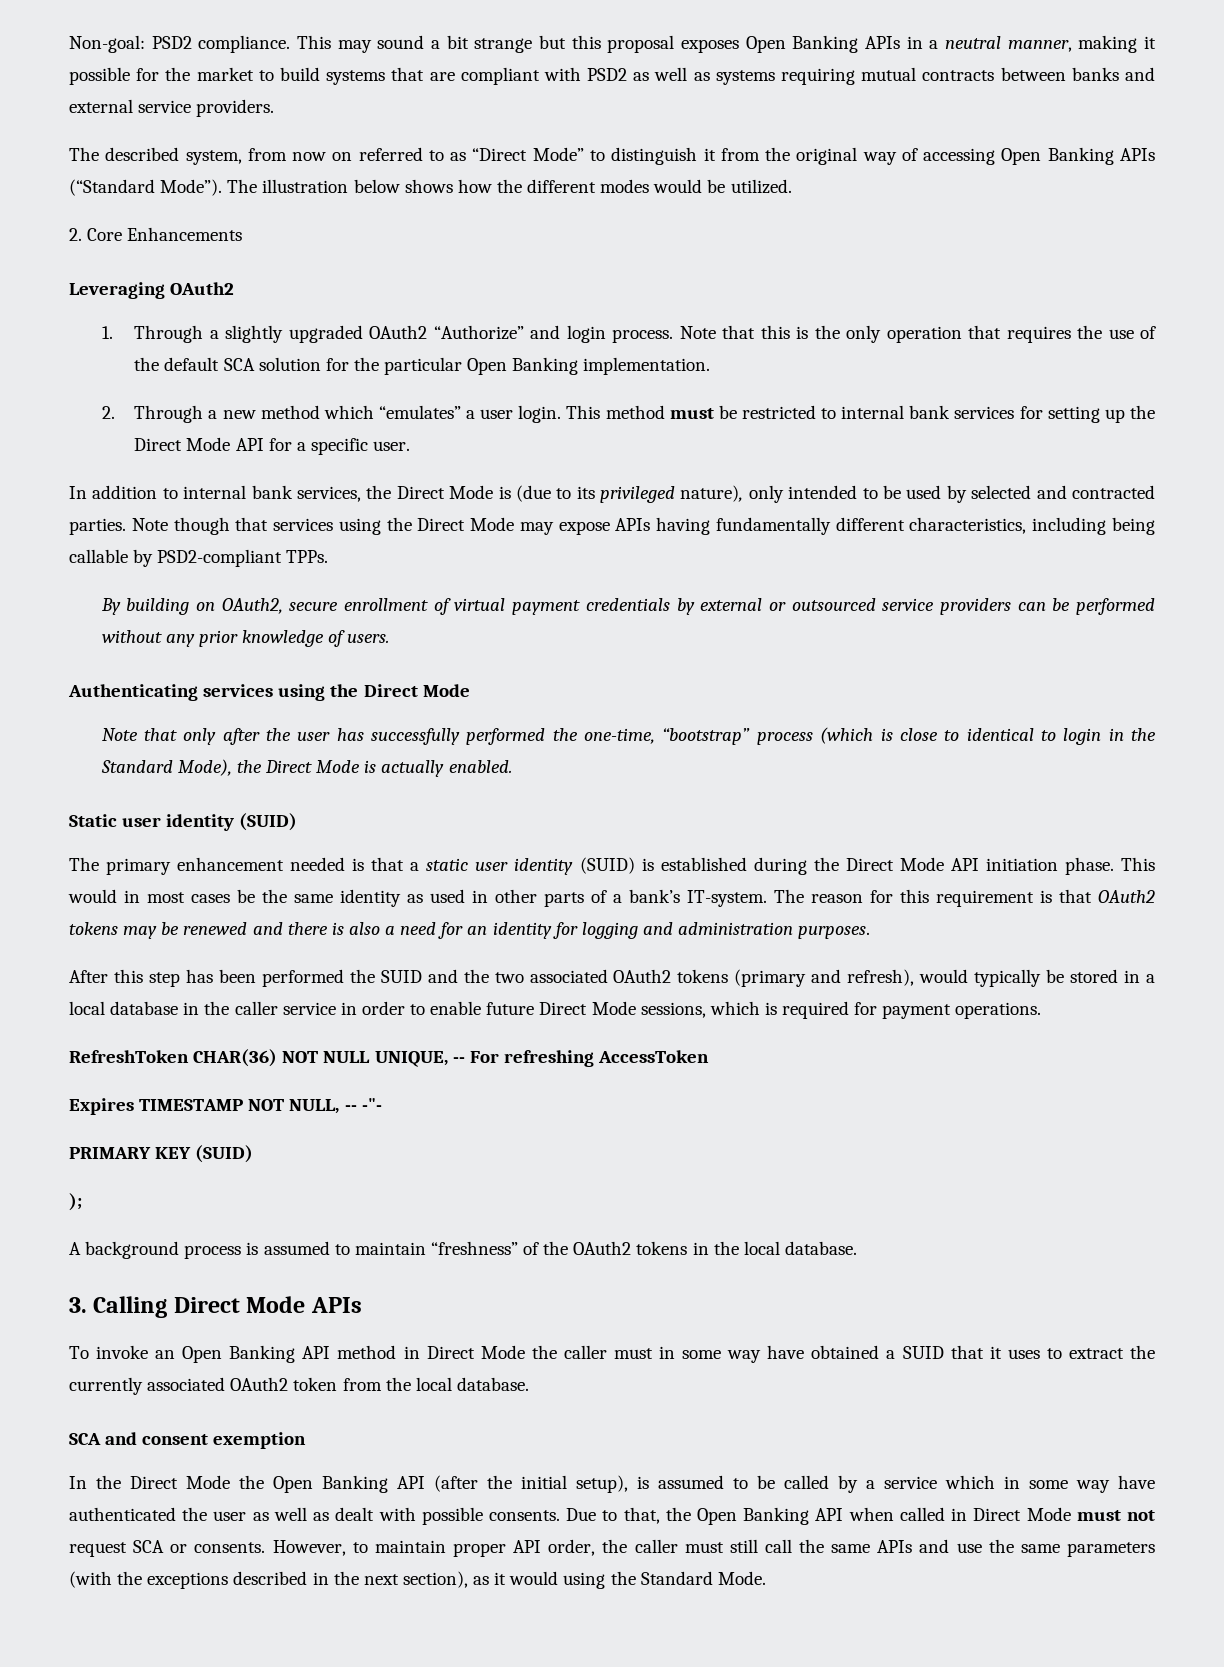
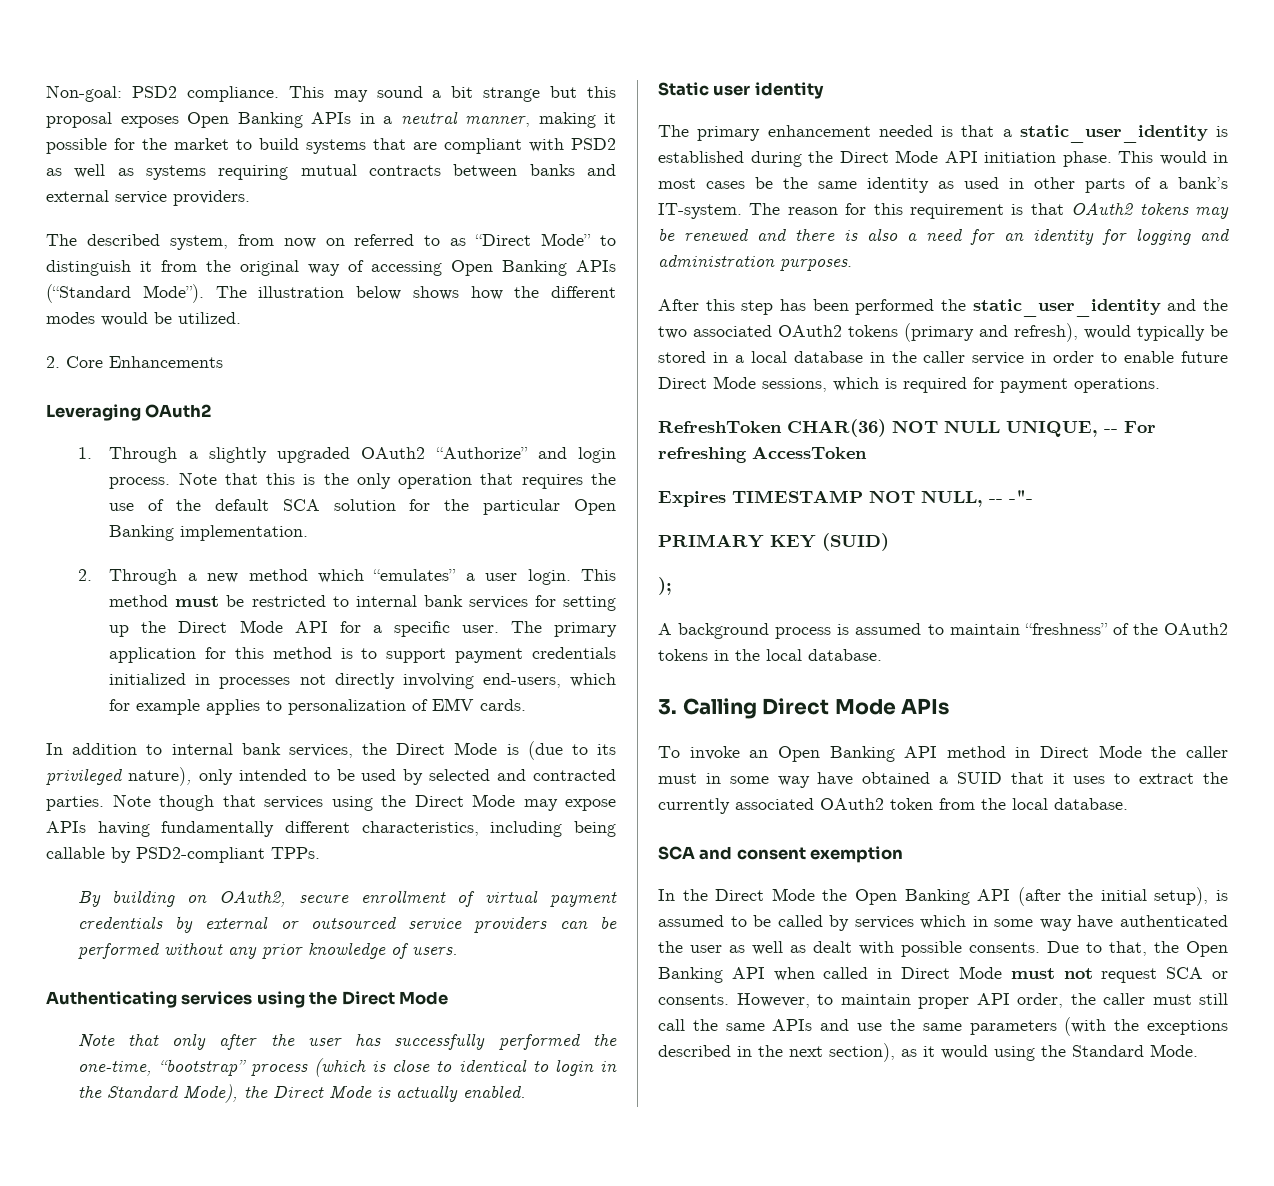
(411, 446) none -> [510,621,617,637] [109,647,616,663] [109,673,616,689] [109,698,527,715] The primary application for this method is to support payment credentials initialized in processes not directly involving end-users, which for example applies to personalization of EMV cards.
[239,813,298,831] (SUID) -> (824, 90) none
[426,857,635,875] static user identity (SUID) -> [1019,125,1208,143] static_user_identity
[380,970,422,983] SUID -> [972,299,1161,317] static_user_identity
[866,1476,937,1489] a service -> [854,916,914,929] services

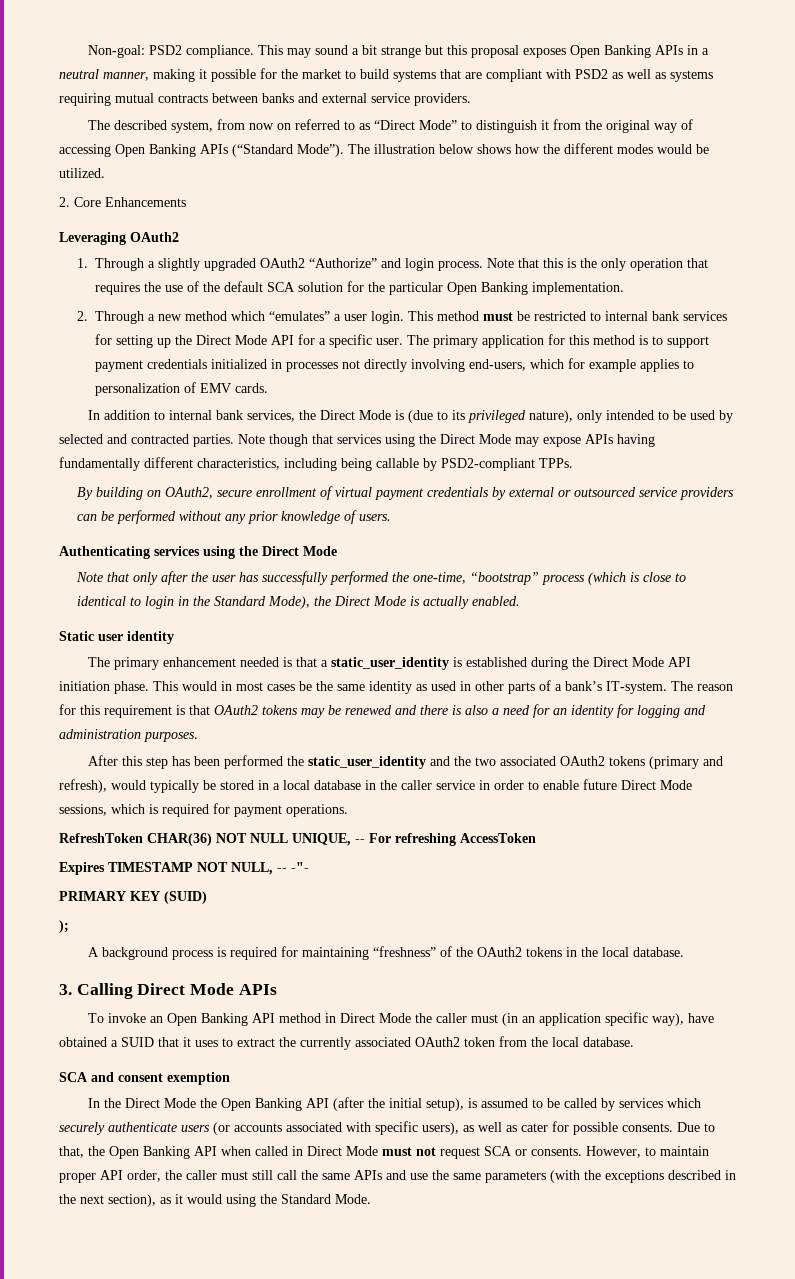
[855,623,1020,635] assumed to maintain -> [230,946,370,960] required for maintaining
[705,773,810,788] in some way -> [502,1012,685,1026] (in an application specific way),
[972,915,1228,931] [658,941,894,955] in some way have authenticated the user as well as dealt with -> [59,1121,569,1135] securely authenticate users (or accounts associated with specific users), as well as cater for

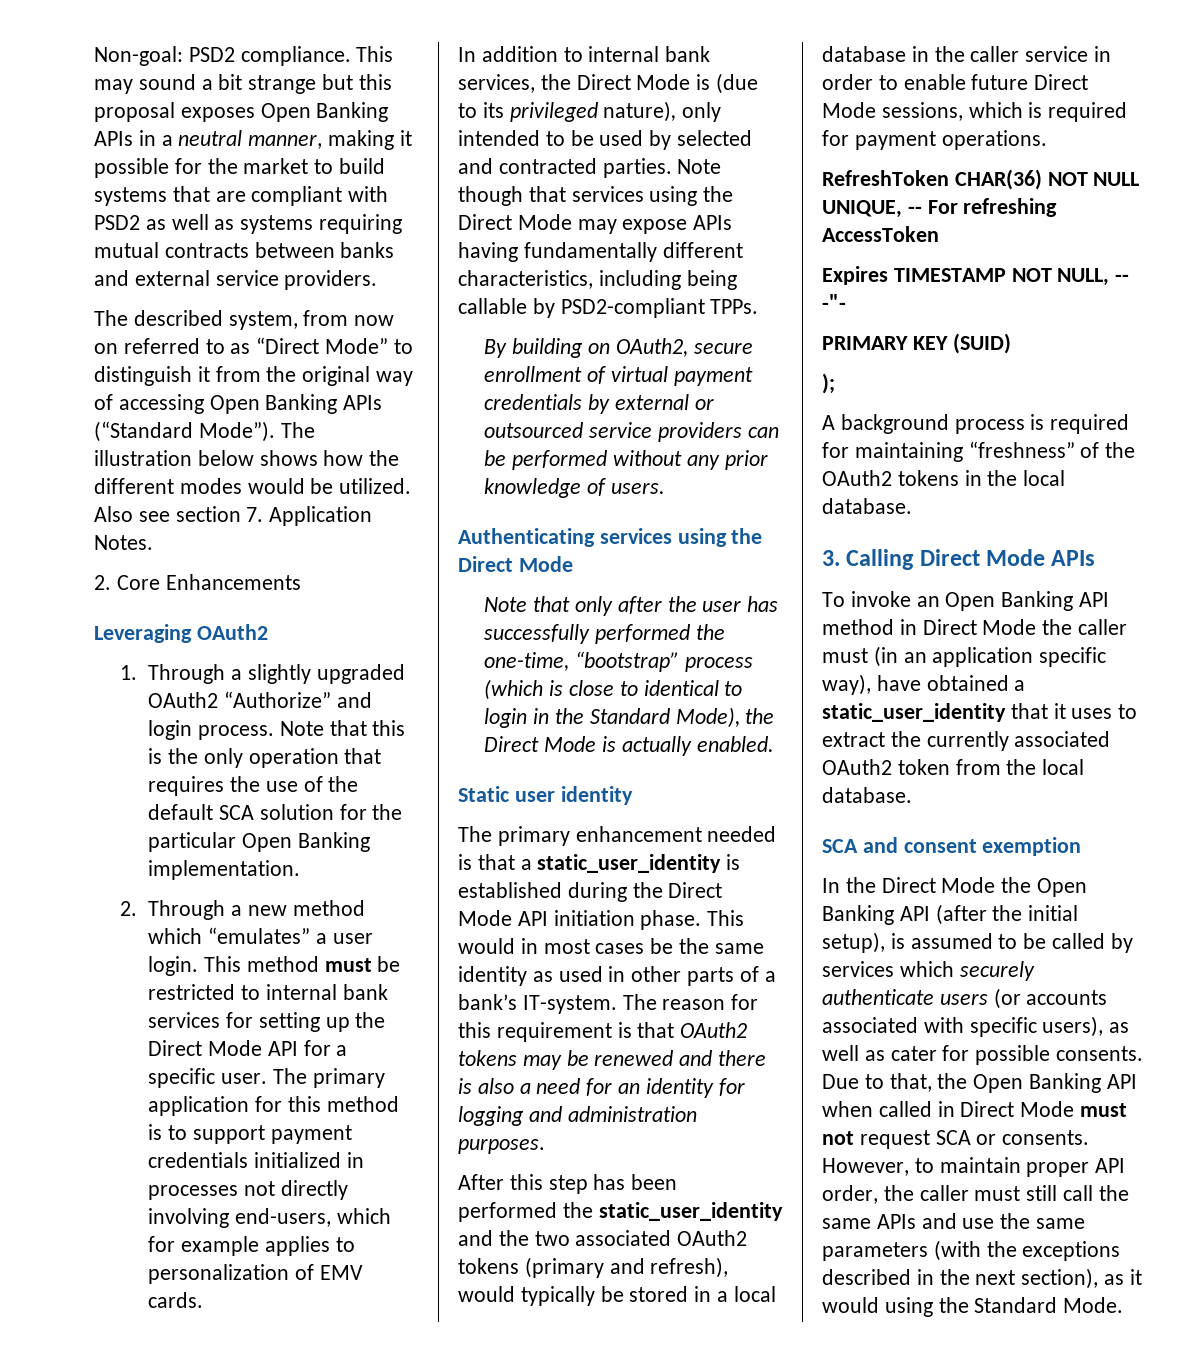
(105, 173) none -> [94,506,373,526] [94,535,153,550] Also see section 7. Application Notes.
[121,1037,154,1047] SUID -> [822,703,1006,722] static_user_identity

